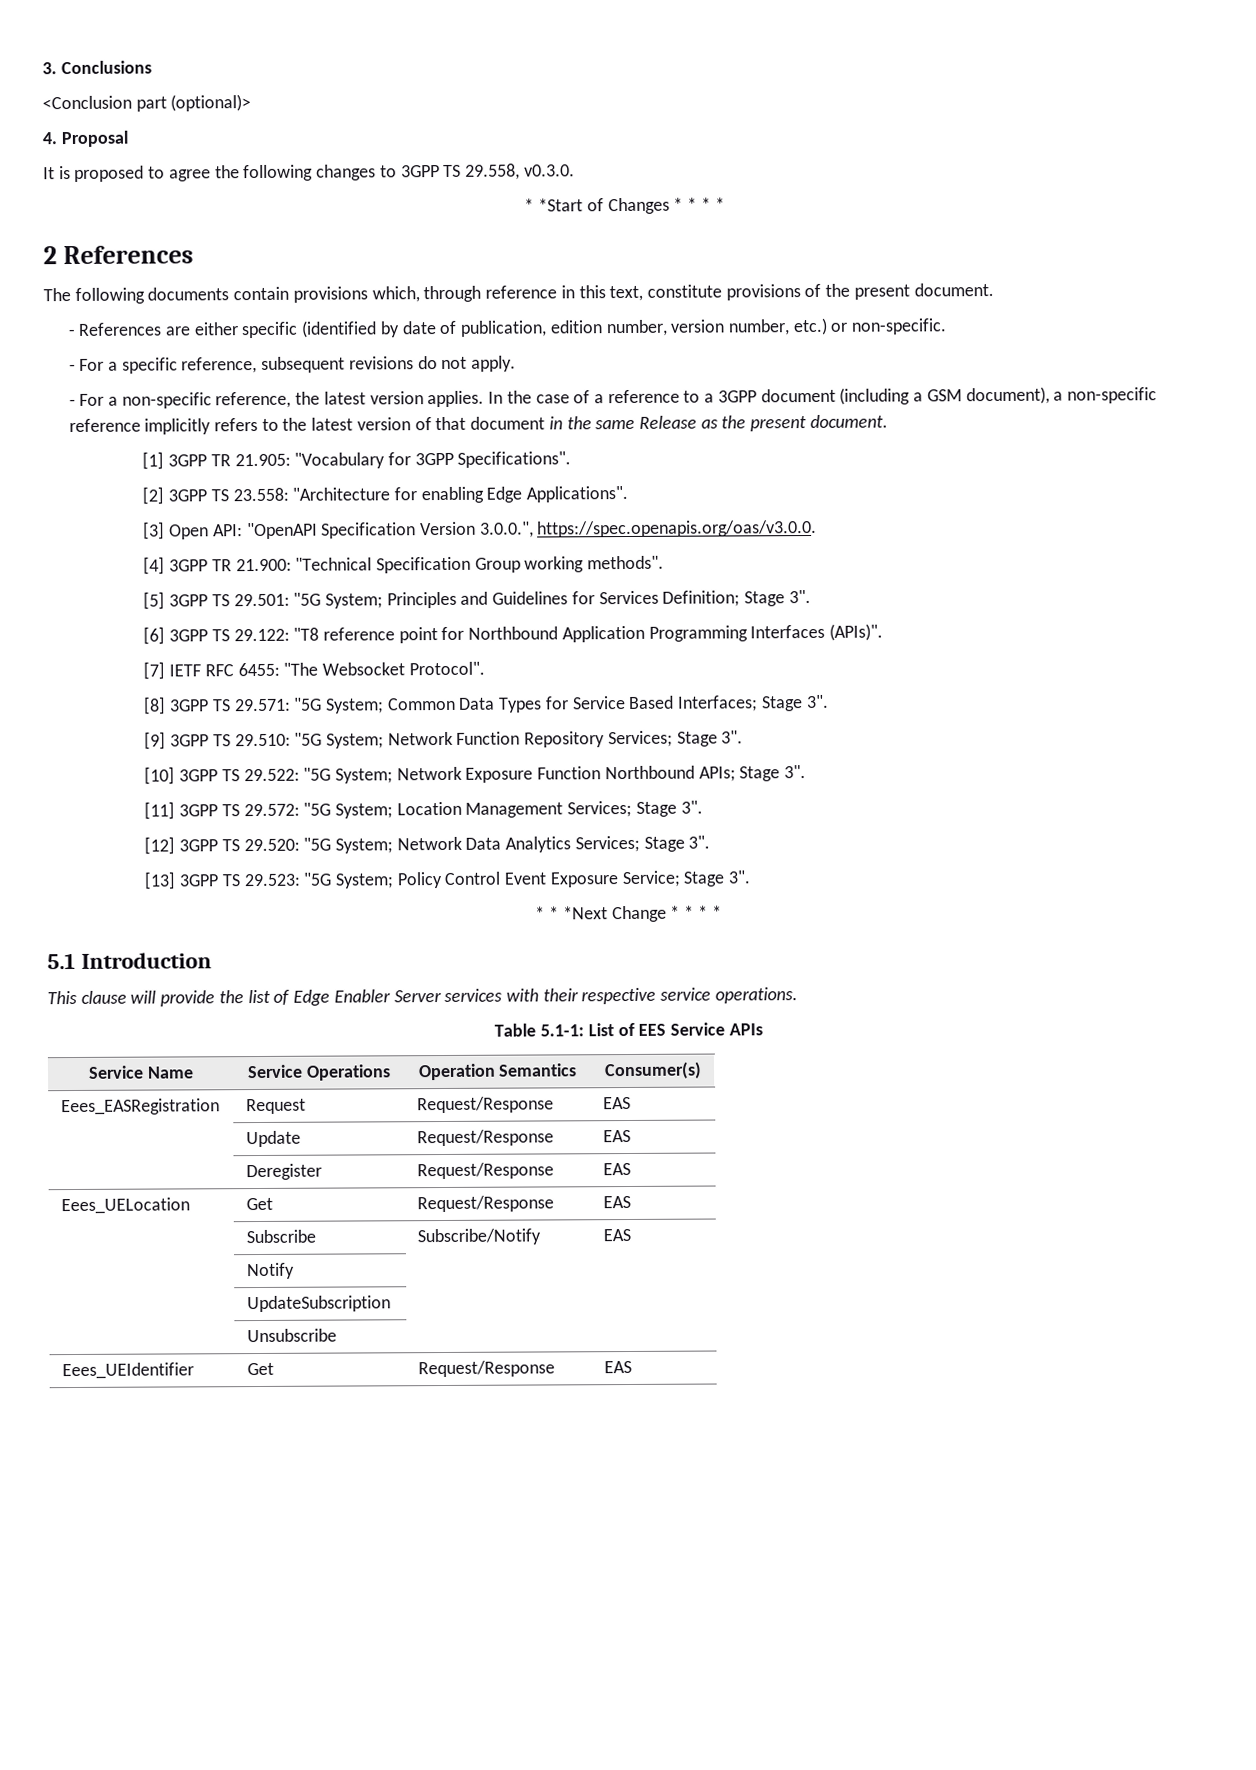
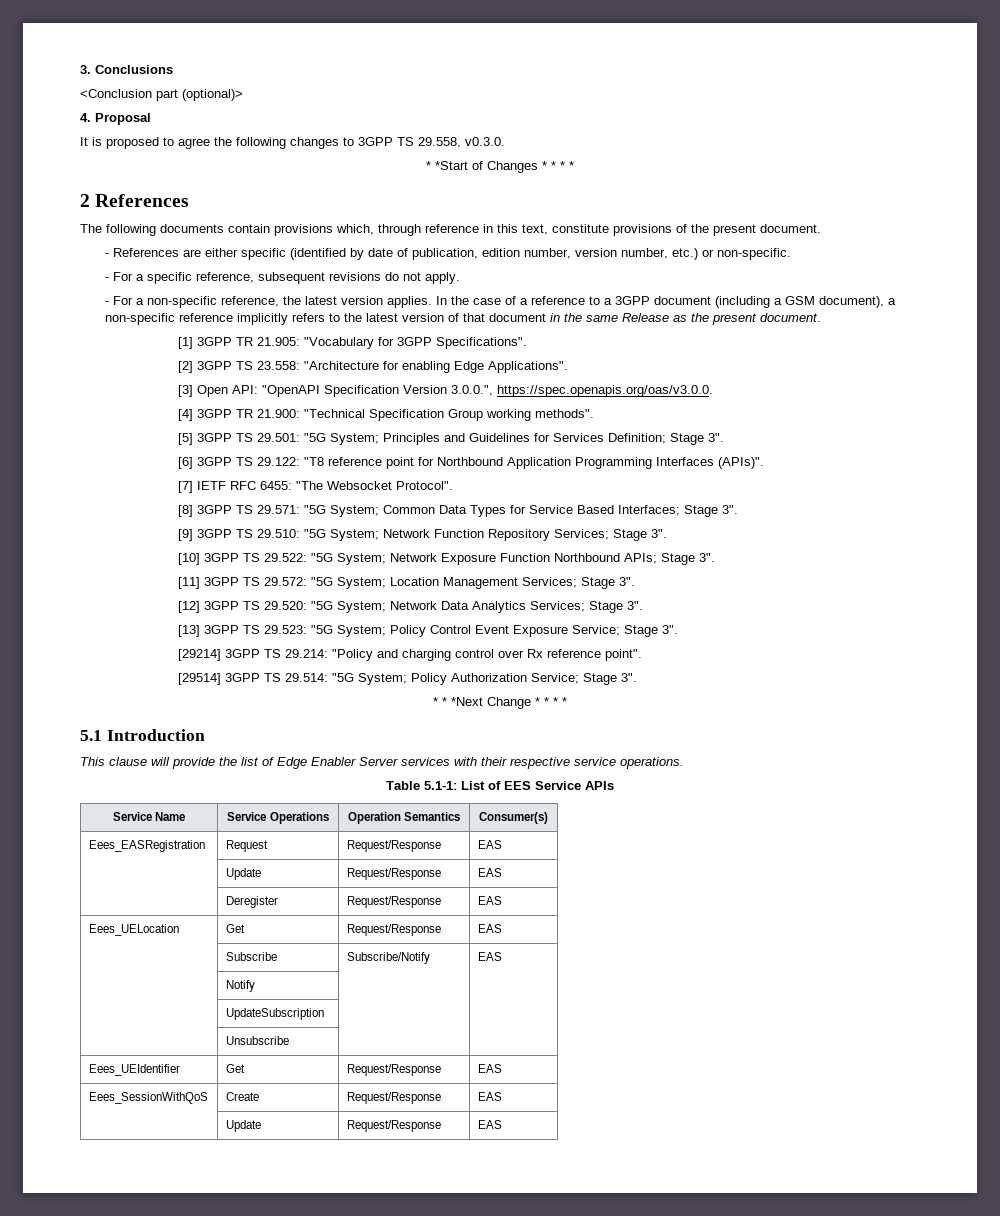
(751, 877) none -> [178,649,643,661] [178,673,638,685] // [29214] 3GPP TS 29.214: "Policy and charging control over Rx reference point". // [29514] 3GPP TS 29.514: "5G System; Policy Authorization Service; Stage 3".
(633, 1367) none -> [88,1092,208,1104] [225,1092,259,1101] [346,1092,441,1104] [477,1092,502,1101] [225,1120,261,1132] [346,1120,441,1132] [477,1120,502,1129] // Eees_SessionWithQoS | Create | Request/Response | EAS // | Update | Request/Response | EAS

